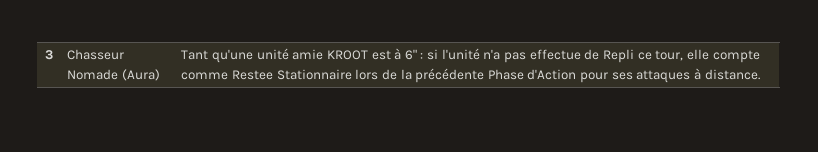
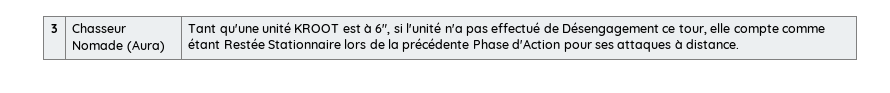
[292,49,324,60] amie -> (291, 27) none
[404,49,424,60] 6" : -> [375,24,391,35] 6",
[529,49,634,63] effectue de Repli -> [491,22,660,36] effectué de Désengagement
[231,70,273,80] Restee -> [188,38,265,49] étant Restée

